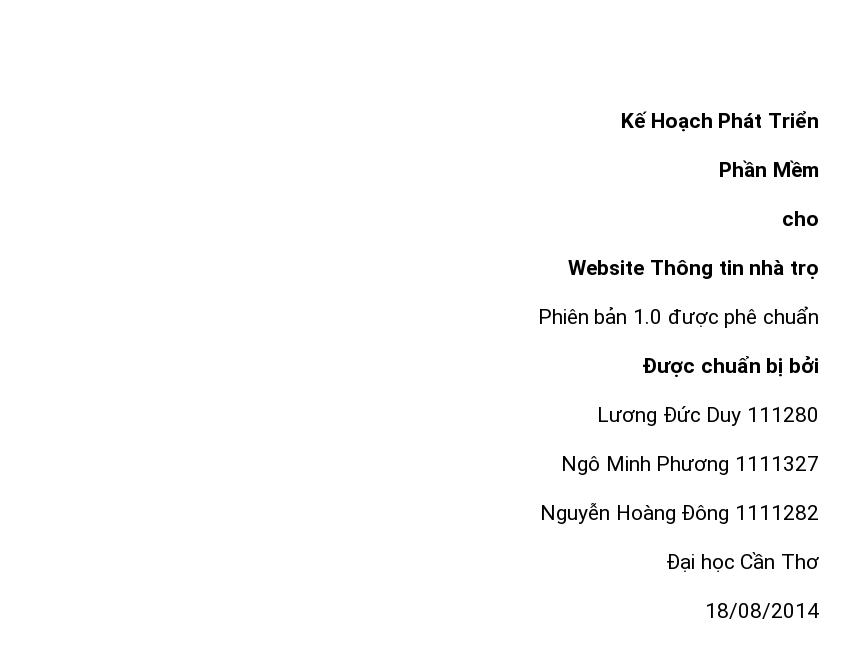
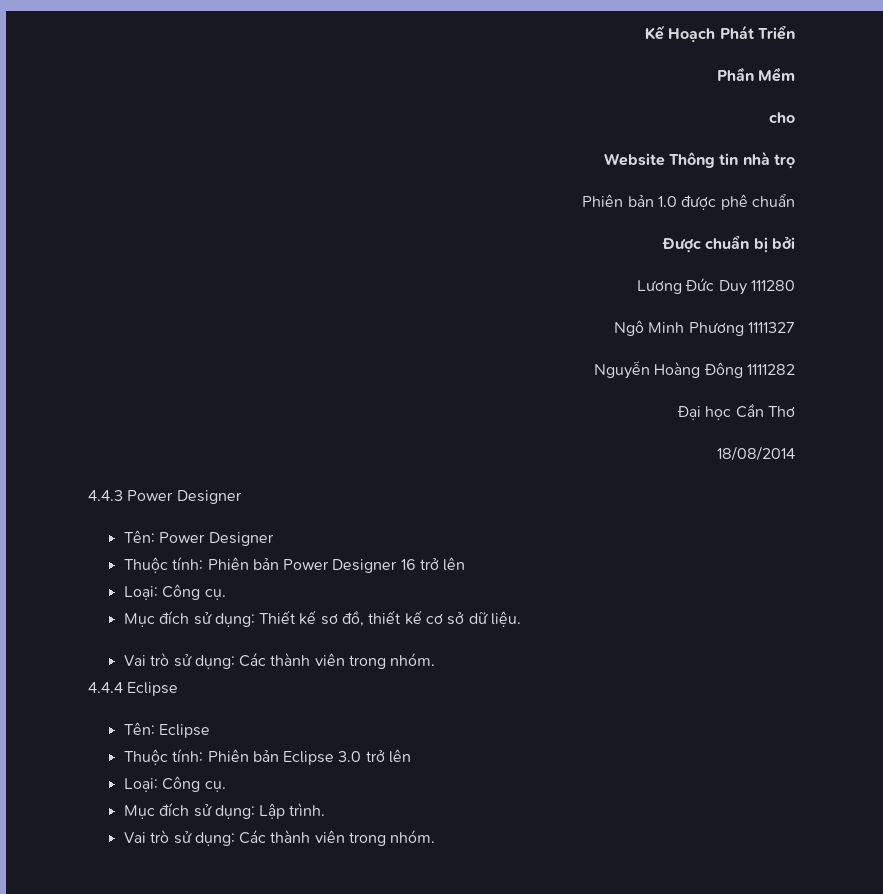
(819, 611) none -> [88,490,242,504] [123,530,274,546] [123,557,466,573] [123,584,226,600] [123,610,522,627] [123,653,436,669] [88,682,179,696] [123,722,211,738] [123,749,412,765] [123,776,226,792] [123,803,326,819] [123,830,436,846] // 4.4.3 Power Designer // Tên: Power Designer // Thuộc tính: Phiên bản Power Designer 16 trở lên // Loại: Công cụ. // Mục đích sử dụng: Thiết kế sơ đồ, thiết kế cơ sở dữ liệu. // Vai trò sử dụng: Các thành viên trong nhóm. // 4.4.4 Eclipse // Tên: Eclipse // Thuộc tính: Phiên bản Eclipse 3.0 trở lên // Loại: Công cụ. // Mục đích sử dụng: Lập trình. // Vai trò sử dụng: Các thành viên trong nhóm.

